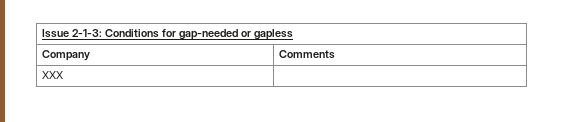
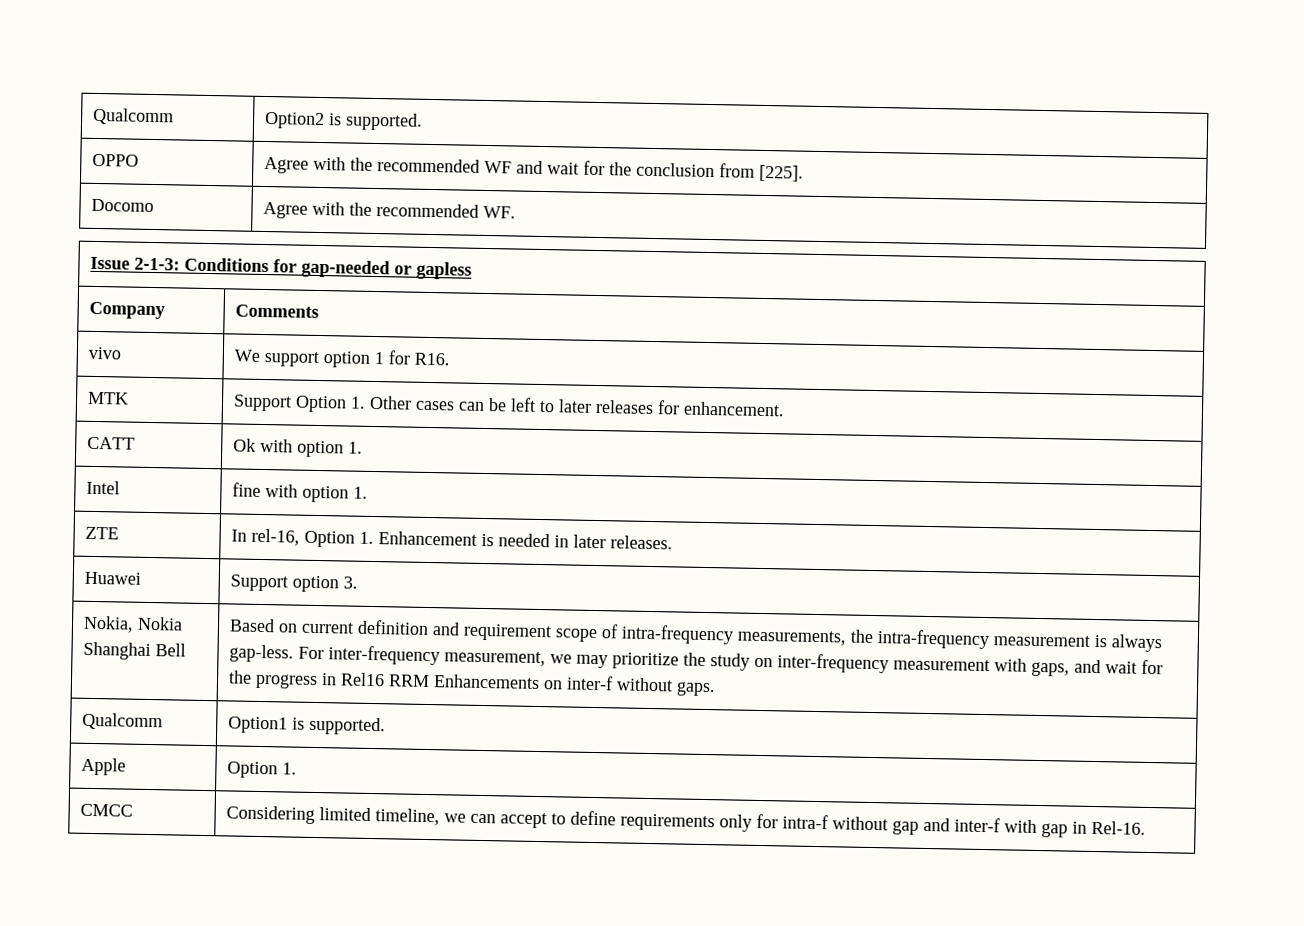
(42, 33) none -> [92,107,174,126] [263,111,423,131] [91,153,139,167] [263,156,804,182] [90,198,154,212] [262,201,516,219] Qualcomm | Option2 is supported. // OPPO | Agree with the recommended WF and wait for the conclusion from [225]. // Docomo | Agree with the recommended WF. //
[42,71,64,79] XXX | -> [87,346,121,360] [233,349,450,368] [86,391,129,405] [232,394,785,417] [86,436,135,450] [232,438,363,458] [85,480,120,495] [231,482,368,503] [84,526,119,540] [230,528,673,550] [83,571,141,585] [229,574,358,593] [82,615,183,633] [82,641,186,661] [228,618,1162,653] [228,644,1163,677] [227,670,716,697] [81,712,163,731] [227,716,386,736] [80,757,126,776] [226,761,297,779] [79,803,133,817] [225,805,1146,838] vivo | We support option 1 for R16. // MTK | Support Option 1. Other cases can be left to later releases for enhancement. // CATT | Ok with option 1. // Intel | fine with option 1. // ZTE | In rel-16, Option 1. Enhancement is needed in later releases. // Huawei | Support option 3. // Nokia, Nokia Shanghai Bell | Based on current definition and requirement scope of intra-frequency measurements, the intra-frequency measurement is always gap-less. For inter-frequency measurement, we may prioritize the study on inter-frequency measurement with gaps, and wait for the progress in Rel16 RRM Enhancements on inter-f without gaps. // Qualcomm | Option1 is supported. // Apple | Option 1. // CMCC | Considering limited timeline, we can accept to define requirements only for intra-f without gap and inter-f with gap in Rel-16.

